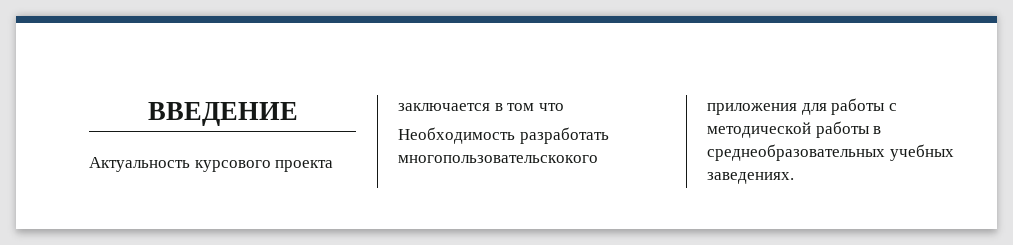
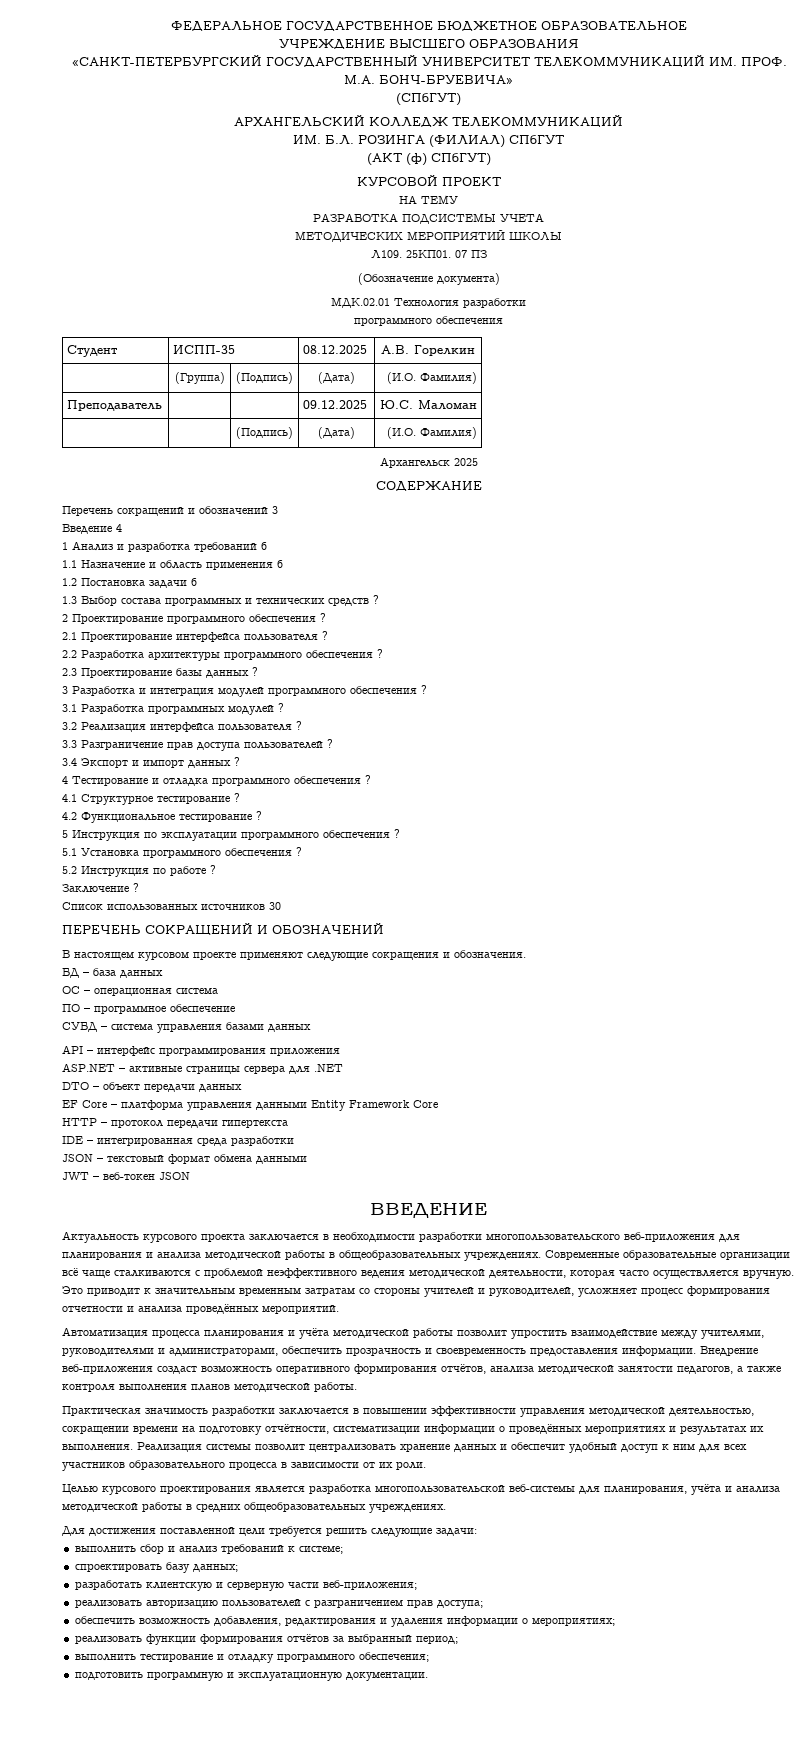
(147, 114) none -> [170,21,687,31] [278,39,579,49] [70,55,787,67] [343,75,514,84] [396,93,461,106] [234,115,623,127] [293,135,564,148] [366,153,491,166] [356,175,501,186] [399,195,458,204] [313,213,544,224] [295,230,562,242] [370,250,487,258] [357,273,500,285] [331,297,526,308] [354,316,503,326] [67,345,119,357] [173,345,236,354] [303,345,368,354] [381,345,475,356] [174,372,225,384] [236,372,293,384] [318,372,355,384] [386,372,477,384] [67,400,163,411] [303,400,368,409] [379,400,477,410] [236,427,293,439] [318,427,355,439] [386,427,477,439] [379,457,478,468] [375,481,482,491] [62,506,278,516] [62,524,122,534] [62,541,267,552] [62,560,283,570] [62,578,197,588] [62,595,379,606] [62,613,326,624] [62,631,328,642] [62,649,383,661] [62,667,258,678] [62,685,427,697] [62,703,284,715] [62,721,302,732] [62,739,333,751] [62,757,240,768] [62,775,371,786] [62,793,240,805] [62,811,262,823] [62,829,400,841] [62,847,302,858] [62,865,216,877] [62,883,139,893] [62,902,281,911] [62,923,384,935] [62,950,526,961] [62,968,163,978] [62,986,218,996] [62,1004,235,1014] [62,1022,311,1033] [62,1045,340,1056] [62,1063,343,1074] [62,1082,242,1092] [62,1100,438,1111] [62,1118,288,1128] [62,1136,294,1146] [62,1154,307,1164] [62,1172,190,1180] ФЕДЕРАЛЬНОЕ ГОСУДАРСТВЕННОЕ БЮДЖЕТНОЕ ОБРАЗОВАТЕЛЬНОЕ // УЧРЕЖДЕНИЕ ВЫСШЕГО ОБРАЗОВАНИЯ // «САНКТ-ПЕТЕРБУРГСКИЙ ГОСУДАРСТВЕННЫЙ УНИВЕРСИТЕТ ТЕЛЕКОММУНИКАЦИЙ ИМ. ПРОФ. М.А. БОНЧ-БРУЕВИЧА» // (СПбГУТ) // АРХАНГЕЛЬСКИЙ КОЛЛЕДЖ ТЕЛЕКОММУНИКАЦИЙ // ИМ. Б.Л. РОЗИНГА (ФИЛИАЛ) СПбГУТ // (АКТ (ф) СПбГУТ) // КУРСОВОЙ ПРОЕКТ // НА ТЕМУ // РАЗРАБОТКА ПОДСИСТЕМЫ УЧЕТА // МЕТОДИЧЕСКИХ МЕРОПРИЯТИЙ ШКОЛЫ // Л109. 25КП01. 07 ПЗ // (Обозначение документа) // МДК.02.01 Технология разработки // программного обеспечения // Студент | ИСПП-35 | 08.12.2025 | А.В. Горелкин // | (Группа) | (Подпись) | (Дата) | (И.О. Фамилия) // Преподаватель | | | 09.12.2025 | Ю.С. Маломан // | | (Подпись) | (Дата) | (И.О. Фамилия) // Архангельск 2025 // СОДЕРЖАНИЕ // Перечень сокращений и обозначений 3 // Введение 4 // 1 Анализ и разработка требований 6 // 1.1 Назначение и область применения 6 // 1.2 Постановка задачи 6 // 1.3 Выбор состава программных и технических средств ? // 2 Проектирование программного обеспечения ? // 2.1 Проектирование интерфейса пользователя ? // 2.2 Разработка архитектуры программного обеспечения ? // 2.3 Проектирование базы данных ? // 3 Разработка и интеграция модулей программного обеспечения ? // 3.1 Разработка программных модулей ? // 3.2 Реализация интерфейса пользователя ? // 3.3 Разграничение прав доступа пользователей ? // 3.4 Экспорт и импорт данных ? // 4 Тестирование и отладка программного обеспечения ? // 4.1 Структурное тестирование ? // 4.2 Функциональное тестирование ? // 5 Инструкция по эксплуатации программного обеспечения ? // 5.1 Установка программного обеспечения ? // 5.2 Инструкция по работе ? // Заключение ? // Список использованных источников 30 // ПЕРЕЧЕНЬ СОКРАЩЕНИЙ И ОБОЗНАЧЕНИЙ // В настоящем курсовом проекте применяют следующие сокращения и обозначения. // БД – база данных // ОС – операционная система // ПО – программное обеспечение // СУБД – система управления базами данных // API – интерфейс программирования приложения // ASP.NET – активные страницы сервера для .NET // DTO – объект передачи данных // EF Core – платформа управления данными Entity Framework Core // HTTP – протокол передачи гипертекста // IDE – интегрированная среда разработки // JSON – текстовый формат обмена данными // JWT – веб-токен JSON //
[507,103,564,111] [398,127,609,144] [398,155,598,163] [707,98,897,115] [707,121,882,138] [707,144,954,161] [707,172,794,184] том что // Необходимость разработать многопользовательскокого приложения для работы с методической работы в среднеобразовательных учебных заведениях. -> [333,1232,740,1242] [62,1250,790,1261] [62,1268,794,1279] [62,1286,770,1297] [62,1304,339,1314] [62,1327,764,1339] [62,1346,758,1357] [62,1364,781,1374] [62,1382,357,1392] [62,1406,754,1417] [62,1424,764,1435] [62,1442,747,1453] [62,1460,426,1471] [62,1484,780,1495] [62,1502,446,1513] [62,1526,477,1537] [74,1544,343,1554] [74,1562,238,1573] [74,1580,417,1591] [74,1599,483,1609] [74,1616,615,1627] [74,1634,458,1645] [74,1652,429,1663] [74,1671,428,1681] необходимости разработки многопользовательского веб-приложения для планирования и анализа методической работы в общеобразовательных учреждениях. Современные образовательные организации всё чаще сталкиваются с проблемой неэффективного ведения методической деятельности, которая часто осуществляется вручную. Это приводит к значительным временным затратам со стороны учителей и руководителей, усложняет процесс формирования отчетности и анализа проведённых мероприятий. // Автоматизация процесса планирования и учёта методической работы позволит упростить взаимодействие между учителями, руководителями и администраторами, обеспечить прозрачность и своевременность предоставления информации. Внедрение веб-приложения создаст возможность оперативного формирования отчётов, анализа методической занятости педагогов, а также контроля выполнения планов методической работы. // Практическая значимость разработки заключается в повышении эффективности управления методической деятельностью, сокращении времени на подготовку отчётности, систематизации информации о проведённых мероприятиях и результатах их выполнения. Реализация системы позволит централизовать хранение данных и обеспечит удобный доступ к ним для всех участников образовательного процесса в зависимости от их роли. // Целью курсового проектирования является разработка многопользовательской веб-системы для планирования, учёта и анализа методической работы в средних общеобразовательных учреждениях. // Для достижения поставленной цели требуется решить следующие задачи: // выполнить сбор и анализ требований к системе; // спроектировать базу данных; // разработать клиентскую и серверную части веб-приложения; // реализовать авторизацию пользователей с разграничением прав доступа; // обеспечить возможность добавления, редактирования и удаления информации о мероприятиях; // реализовать функции формирования отчётов за выбранный период; // выполнить тестирование и отладку программного обеспечения; // подготовить программную и эксплуатационную документации.

